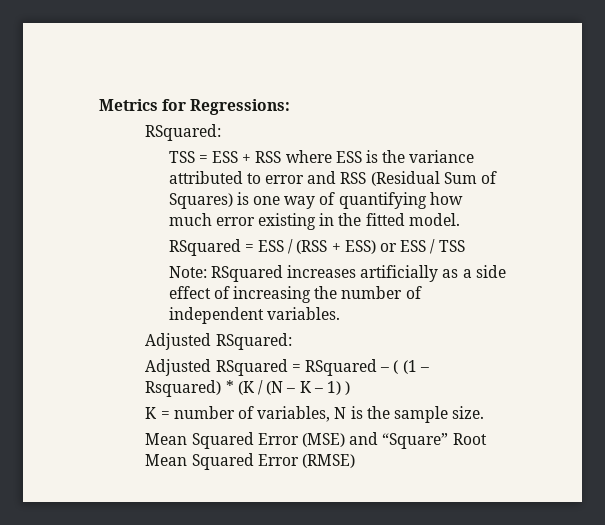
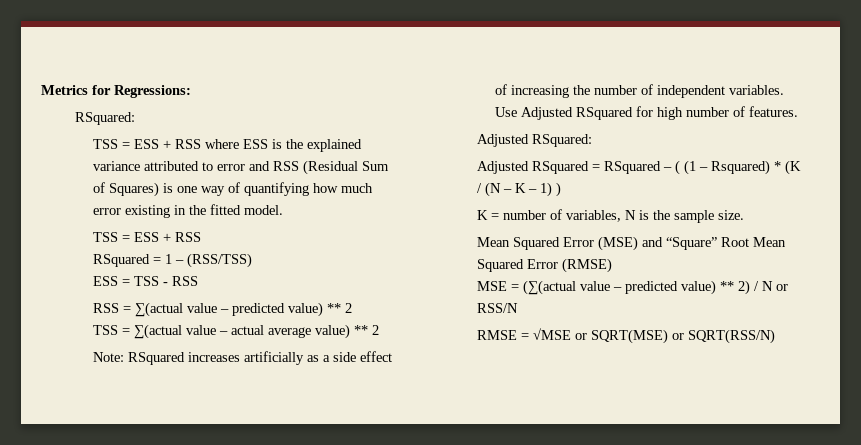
(406, 156) none -> [306,139,362,152] explained
[168,239,465,256] RSquared = ESS / (RSS + ESS) or ESS / TSS -> [92,232,201,242] [92,253,252,268] [92,276,198,286] [92,302,352,317] [92,324,379,339] TSS = ESS + RSS // RSquared = 1 – (RSS/TSS) // ESS = TSS - RSS // RSS = ∑(actual value – predicted value) ** 2 // TSS = ∑(actual value – actual average value) ** 2
(340, 313) none -> [494,106,798,120] Use Adjusted RSquared for high number of features.
(356, 461) none -> [477,280,789,295] [477,303,519,313] [477,328,776,344] // MSE = (∑(actual value – predicted value) ** 2) / N or RSS/N // RMSE = √MSE or SQRT(MSE) or SQRT(RSS/N)

